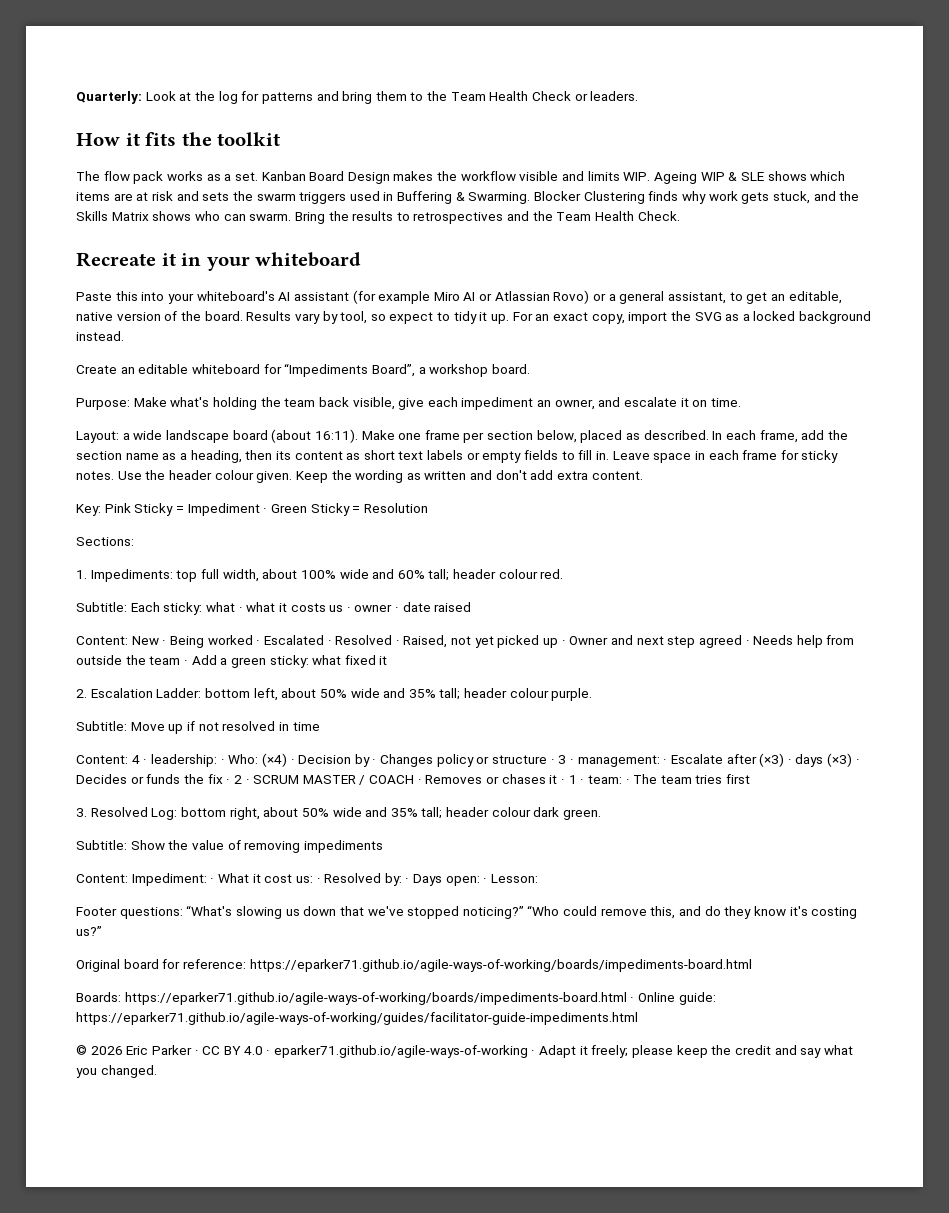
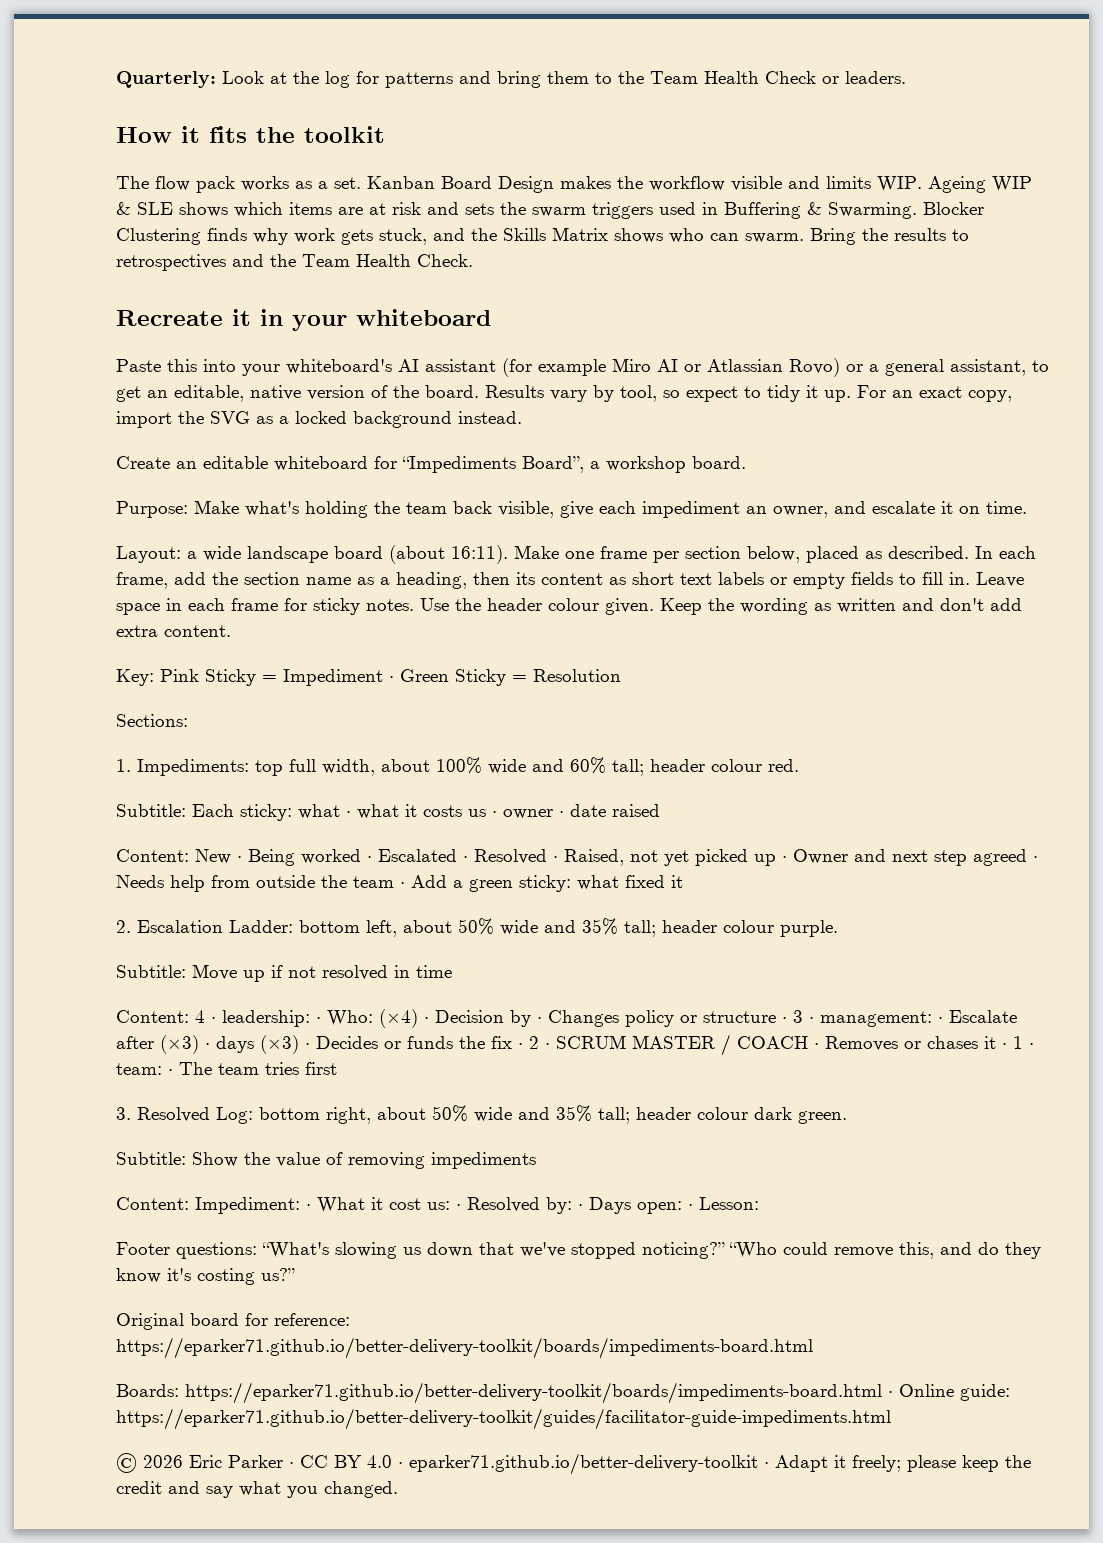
[249,959,752,972] https://eparker71.github.io/agile-ways-of-working/boards/impediments-board.html -> [116,1337,813,1359] https://eparker71.github.io/better-delivery-toolkit/boards/impediments-board.html
[124,992,627,1005] https://eparker71.github.io/agile-ways-of-working/boards/impediments-board.html -> [185,1382,882,1404] https://eparker71.github.io/better-delivery-toolkit/boards/impediments-board.html
[76,1012,638,1025] https://eparker71.github.io/agile-ways-of-working/guides/facilitator-guide-impediments.html -> [116,1408,891,1430] https://eparker71.github.io/better-delivery-toolkit/guides/facilitator-guide-impediments.html
[273,1045,528,1058] eparker71.github.io/agile-ways-of-working -> [409,1453,758,1475] eparker71.github.io/better-delivery-toolkit

